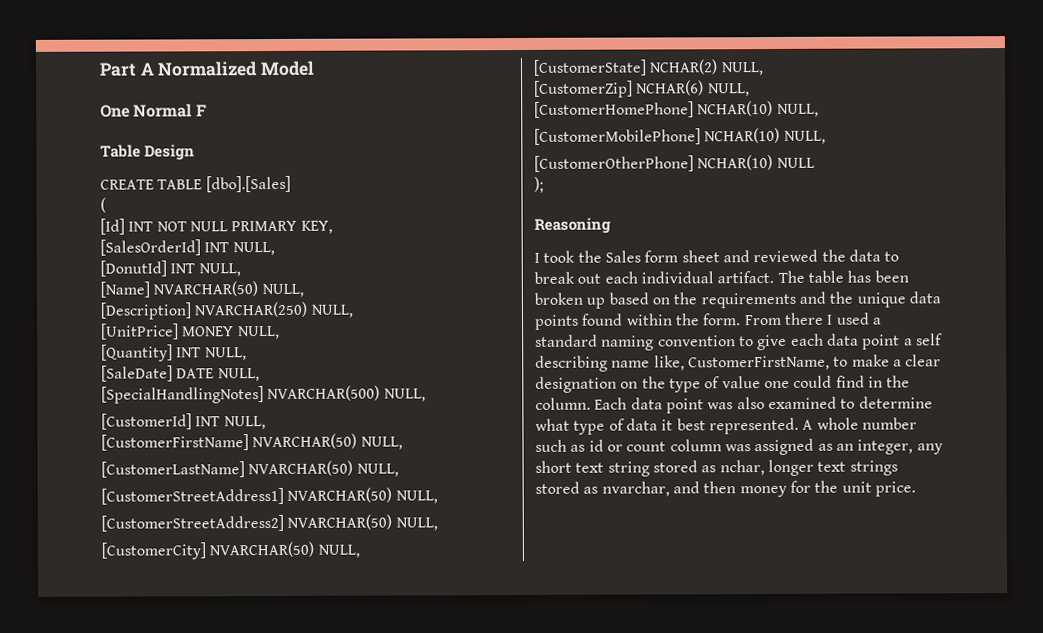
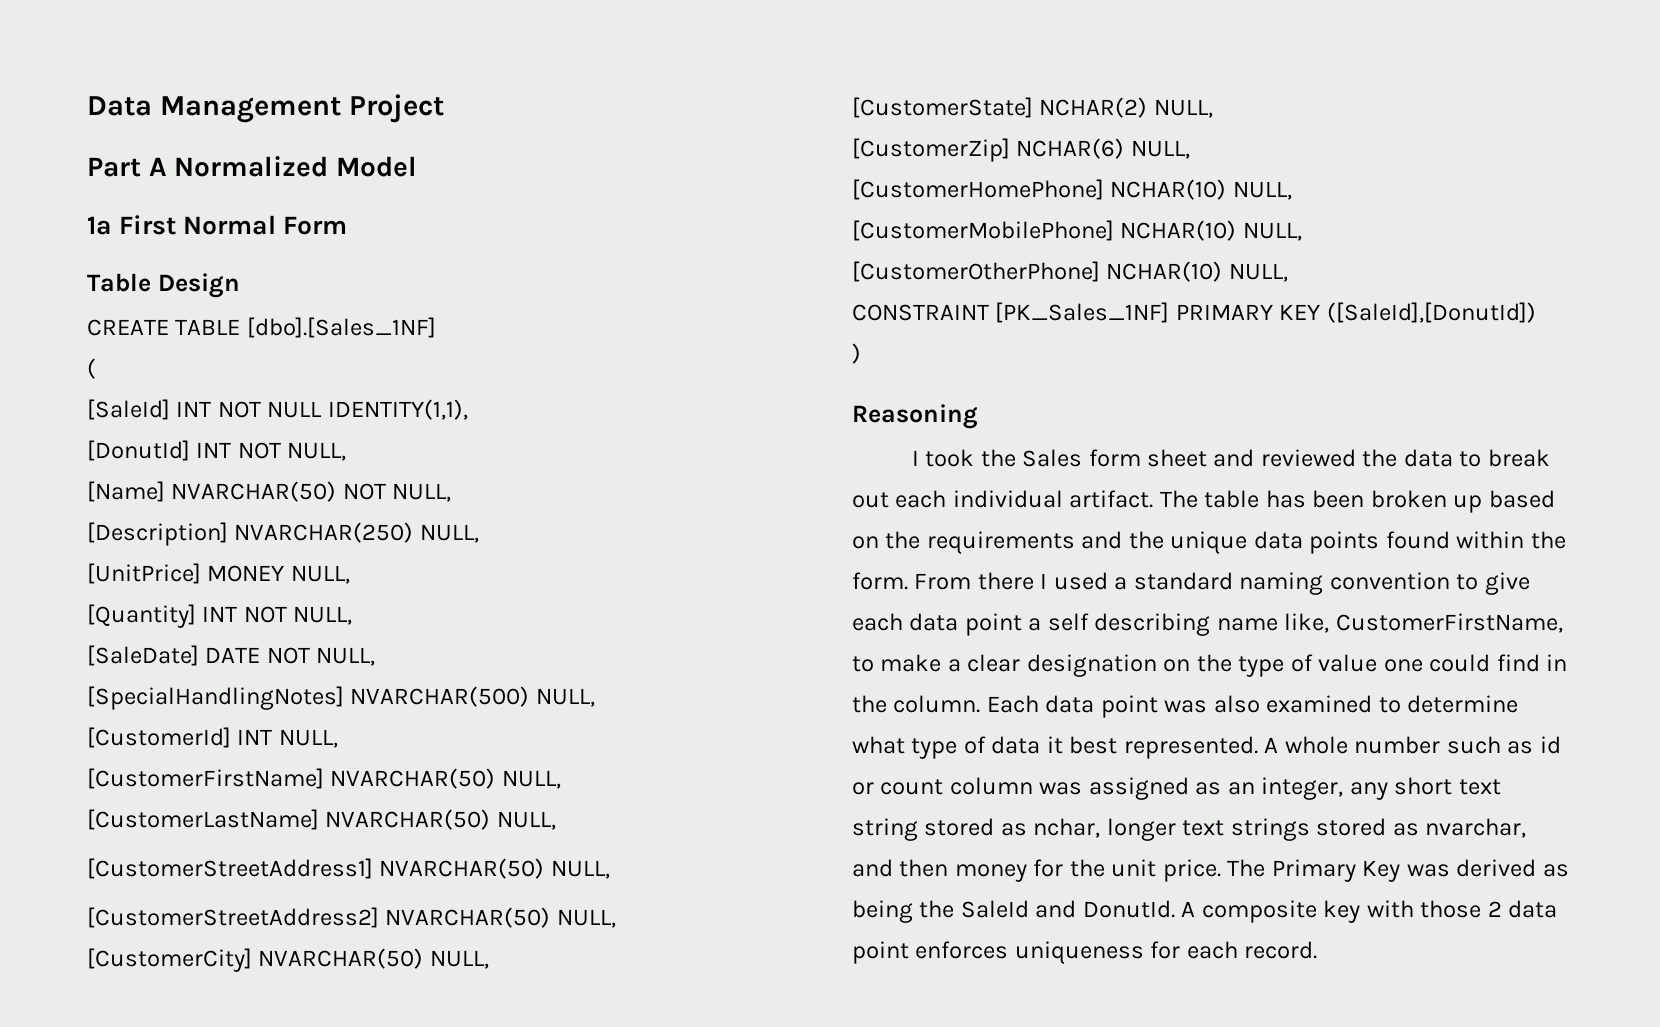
(99, 69) none -> [87,94,444,123] Data Management Project //
[100,103,207,118] One Normal F -> [87,215,348,235] 1a First Normal Form
[205,175,291,193] [dbo].[Sales] -> [246,317,436,338] [dbo].[Sales_1NF]
[100,218,125,235] [Id] -> [87,399,170,420] [SaleId]
[231,220,333,234] [100,239,275,256] PRIMARY KEY, // [SalesOrderId] INT NULL, -> [327,399,468,420] IDENTITY(1,1),
(196, 268) none -> [237,442,281,459] NOT
(259, 289) none -> [342,483,386,500] NOT
(202, 352) none -> [243,606,287,623] NOT
(215, 373) none -> [266,647,310,664] NOT
[776,157,815,168] [534,176,544,193] NULL // ); -> [1228,263,1288,282] [852,302,1536,323] [852,343,861,364] NULL, // CONSTRAINT [PK_Sales_1NF] PRIMARY KEY ([SaleId],[DonutId]) // )
(916, 489) none -> [1227,859,1569,882] [852,900,1558,923] [852,941,1318,964] The Primary Key was derived as being the SaleId and DonutId. A composite key with those 2 data point enforces uniqueness for each record.

